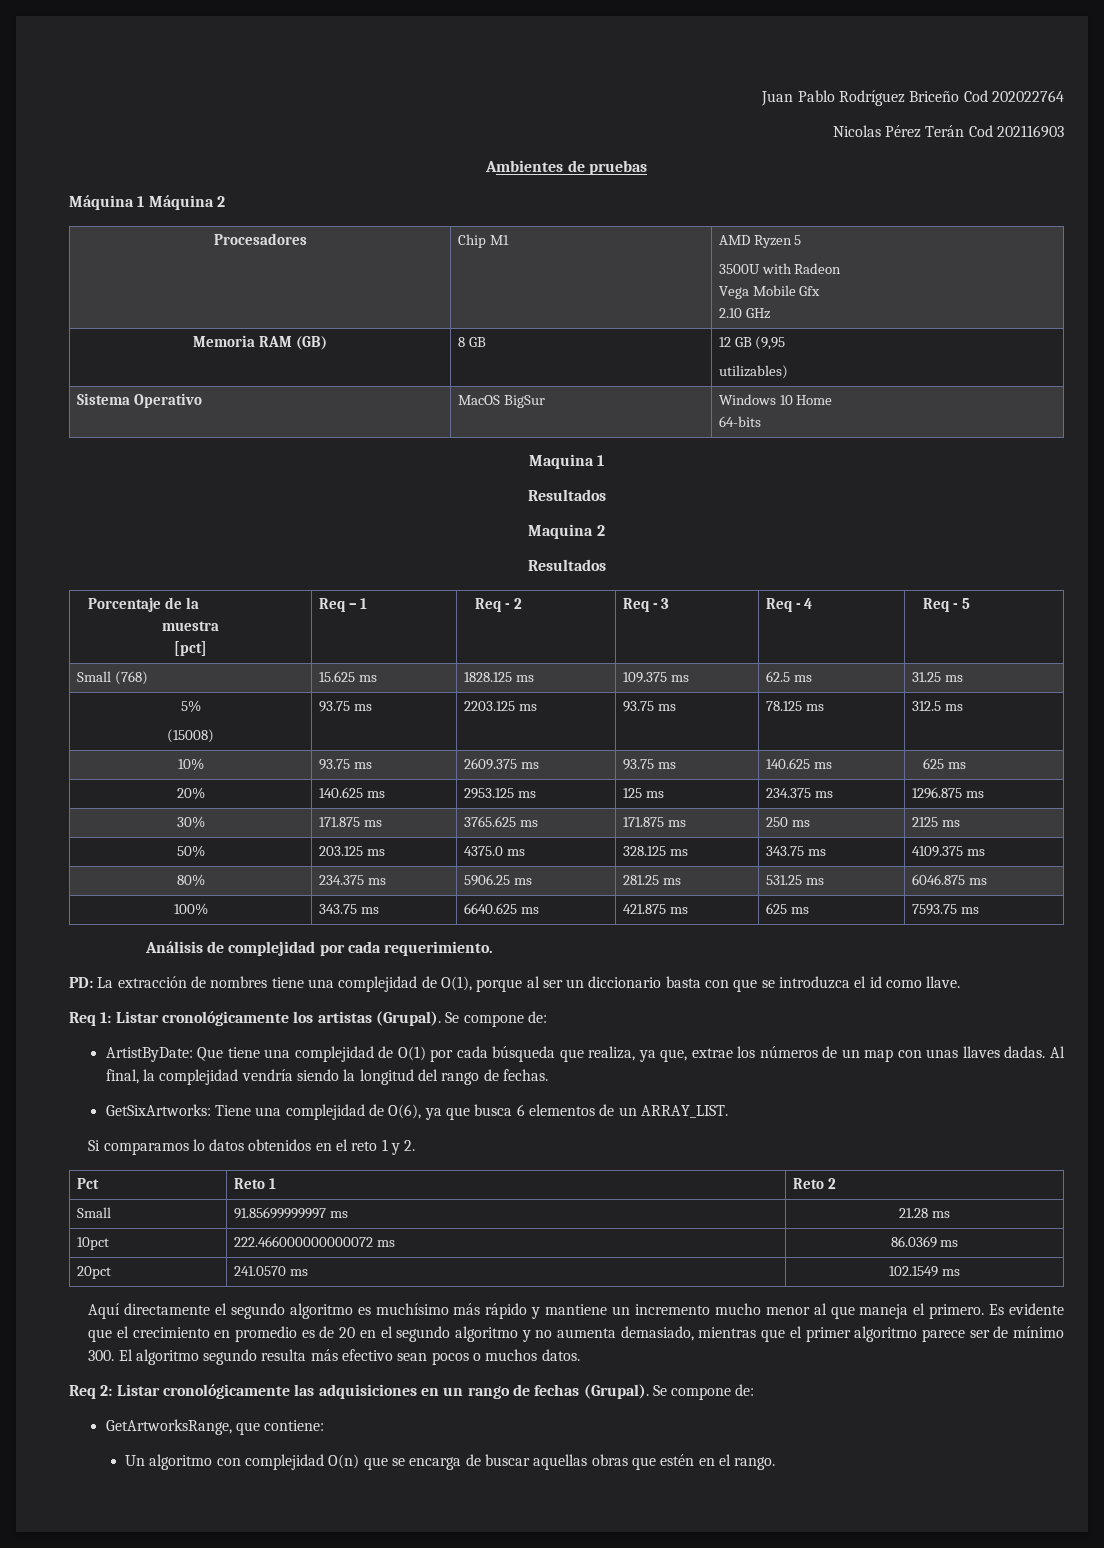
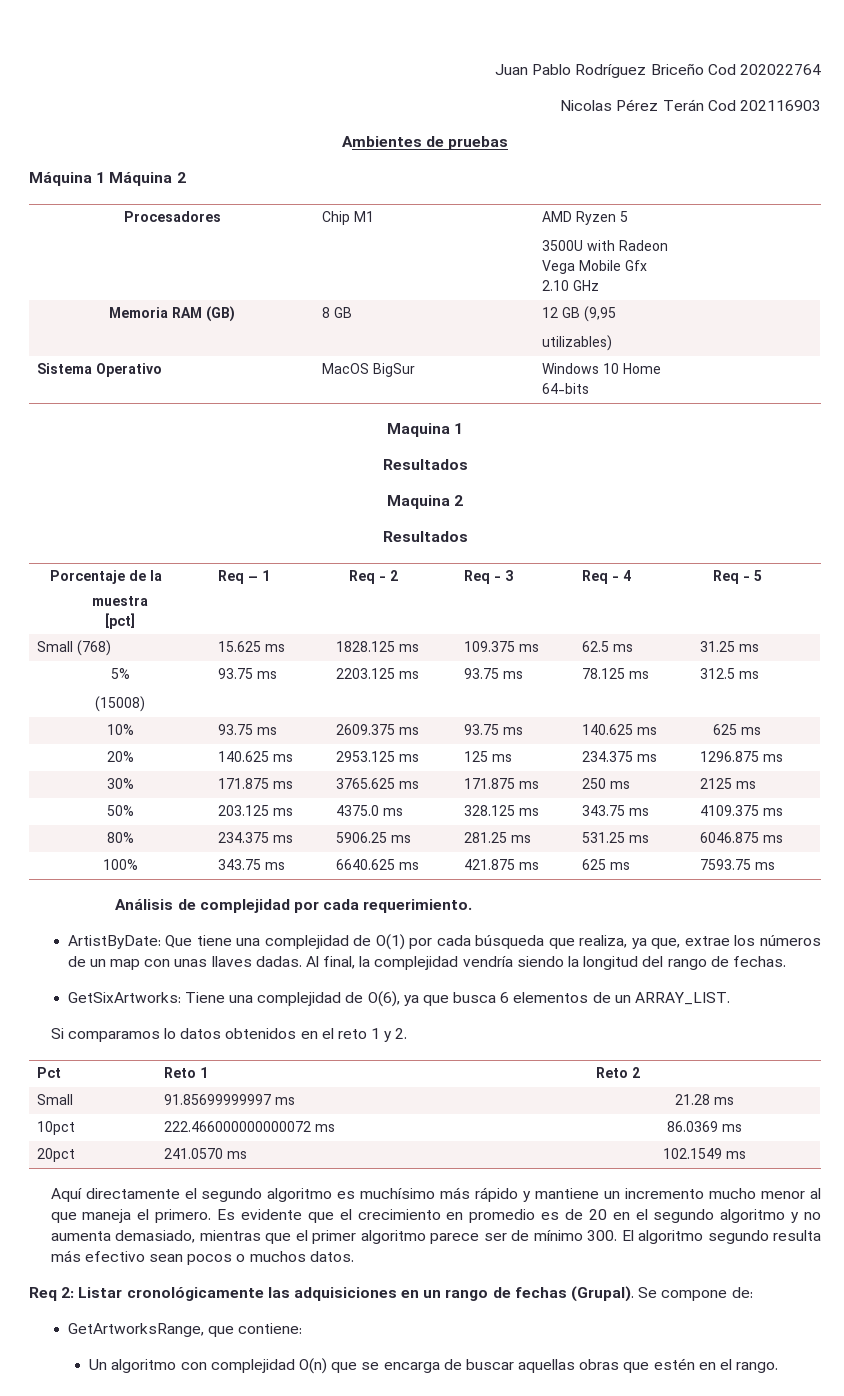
[69,976,961,992] [69,1011,547,1027] // PD: La extracción de nombres tiene una complejidad de O(1), porque al ser un diccionario basta con que se introduzca el id como llave. // Req 1: Listar cronológicamente los artistas (Grupal). Se compone de: -> (473, 906) none

